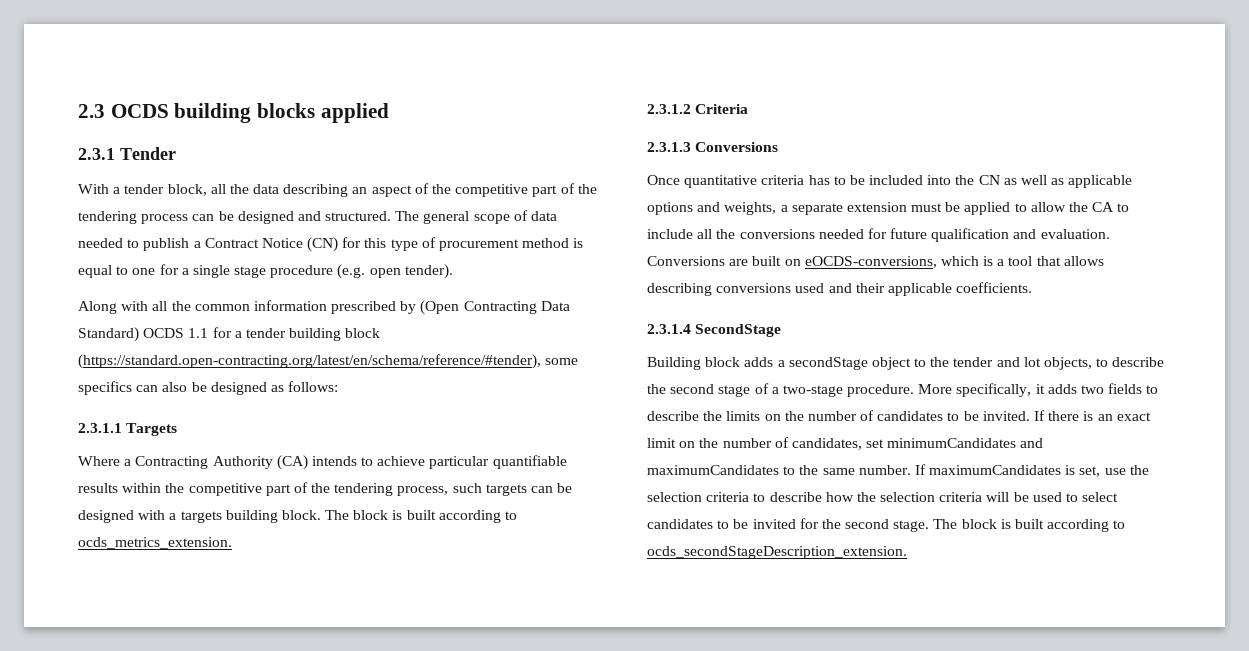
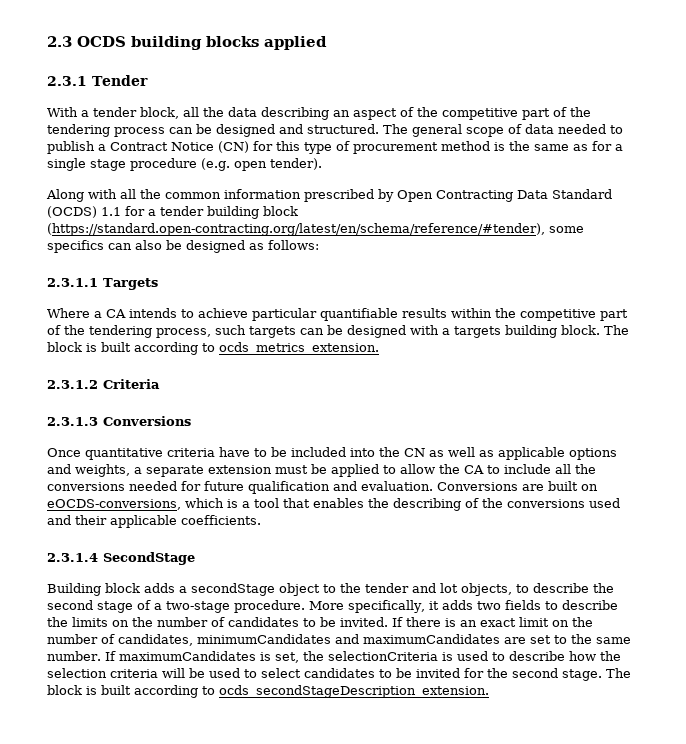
[78,265,156,278] equal to one -> [509,141,588,151] the same as
[420,300,460,315] (Open -> [397,190,433,202] Open
[78,327,185,342] Standard) OCDS -> [552,189,612,199] [47,206,97,218] Standard (OCDS)
[135,455,308,470] Contracting Authority (CA) -> [106,309,126,318] CA
[808,175,830,185] has -> [219,447,250,457] have
[1063,256,1104,266] [647,283,712,296] allows describing -> [313,498,503,511] enables the describing of the
[866,439,885,448] set -> (193, 640) none
(779, 470) none -> [504,635,551,644] are set
[1104,465,1149,475] [647,492,750,502] use the selection criteria -> [302,651,488,661] the selectionCriteria is used

